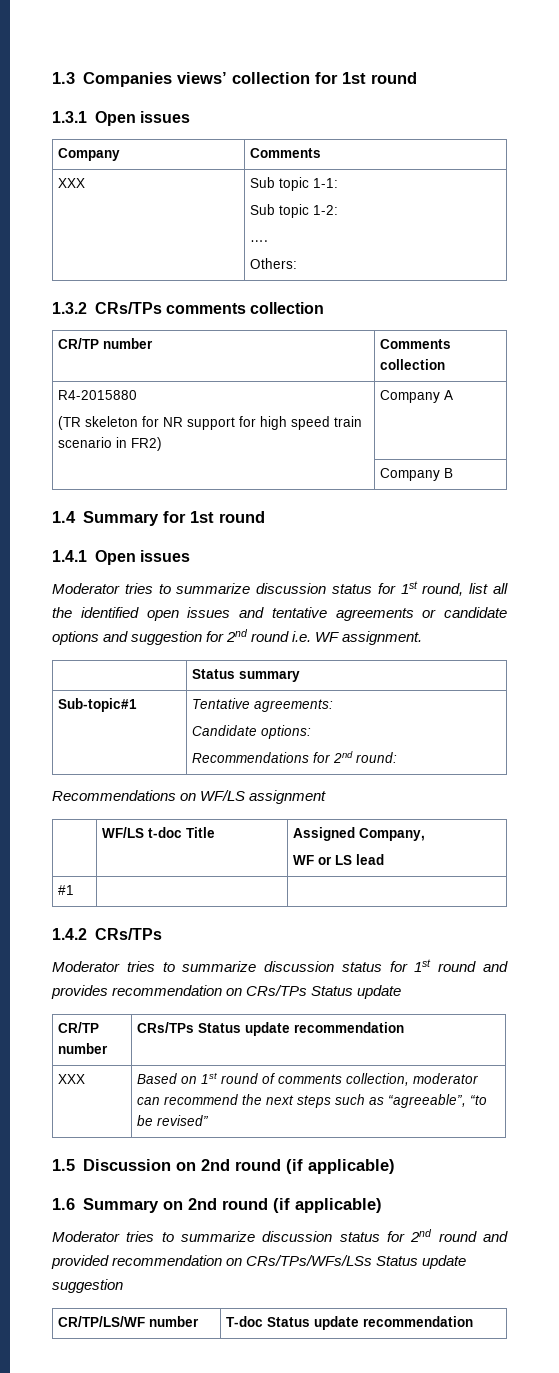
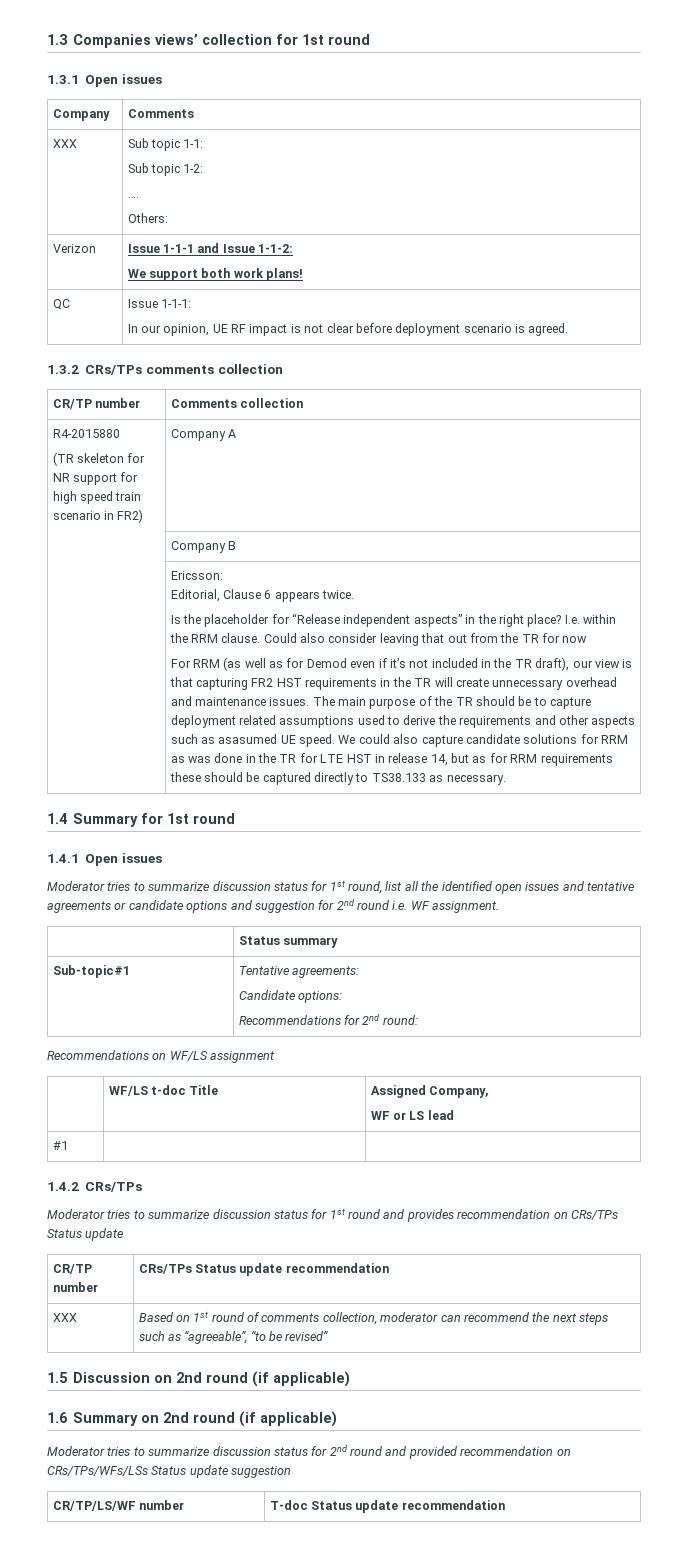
(298, 263) none -> [52,244,96,253] [127,243,294,253] [127,268,304,281] [52,299,70,310] [127,299,191,308] [127,323,569,336] // Verizon | Issue 1-1-1 and Issue 1-1-2: // We support both work plans! // QC | Issue 1-1-1: // In our opinion, UE RF impact is not clear before deployment scenario is agreed.
(454, 473) none -> [170,571,223,580] [170,589,355,602] [170,613,617,627] [169,633,588,646] [170,657,633,671] [169,677,617,690] [170,696,592,709] [170,715,636,728] [170,734,629,747] [170,753,613,766] [169,772,506,785] // | Ericsson: // Editorial, Clause 6 appears twice. // Is the placeholder for “Release independent aspects” in the right place? I.e. within the RRM clause. Could also consider leaving that out from the TR for now // For RRM (as well as for Demod even if it’s not included in the TR draft), our view is that capturing FR2 HST requirements in the TR will create unnecessary overhead and maintenance issues. The main purpose of the TR should be to capture deployment related assumptions used to derive the requirements and other aspects such as asasumed UE speed. We could also capture candidate solutions for RRM as was done in the TR for LTE HST in release 14, but as for RRM requirements these should be captured directly to TS38.133 as necessary.

